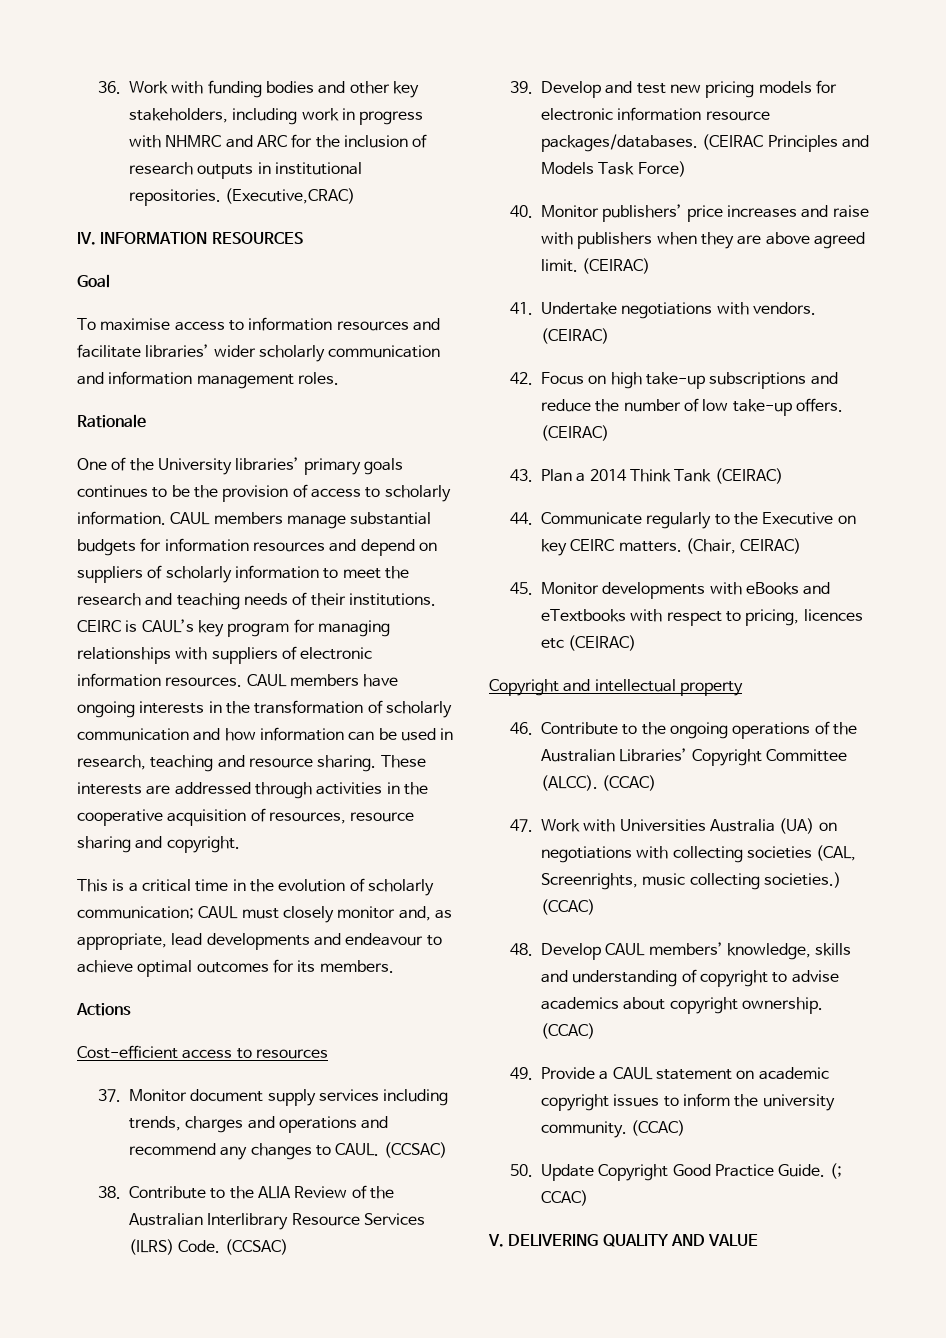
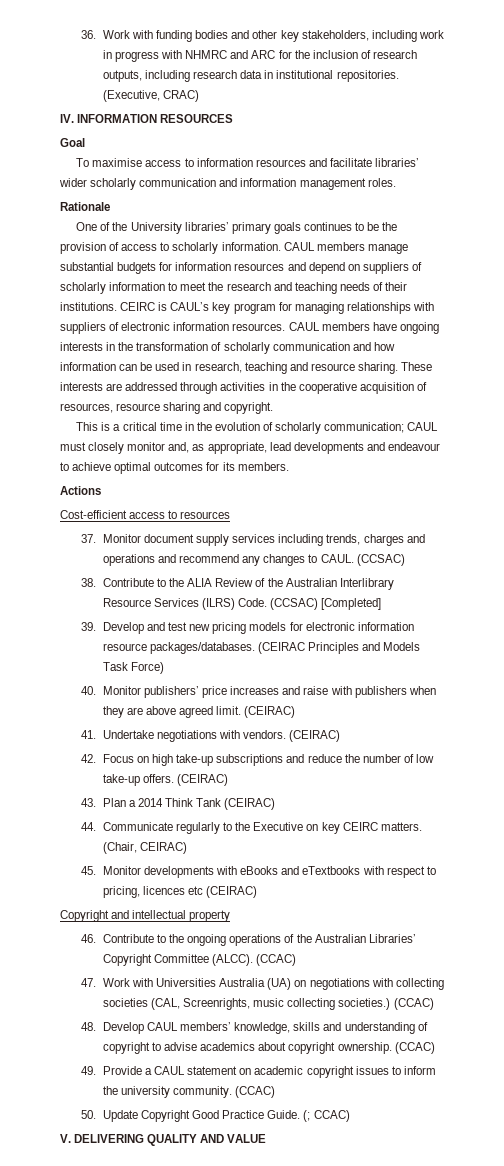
[197,164,254,179] outputs -> [102,70,263,82] outputs, including research data
[225,188,356,204] (Executive,CRAC) -> [102,90,200,102] (Executive, CRAC)
(288, 1247) none -> [321,598,382,610] [Completed]

